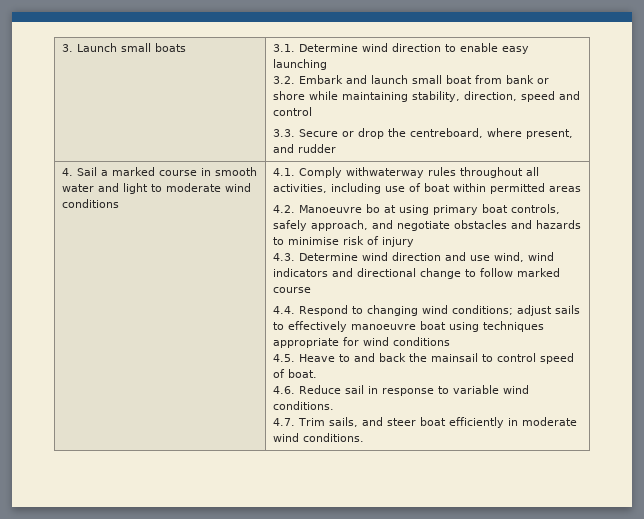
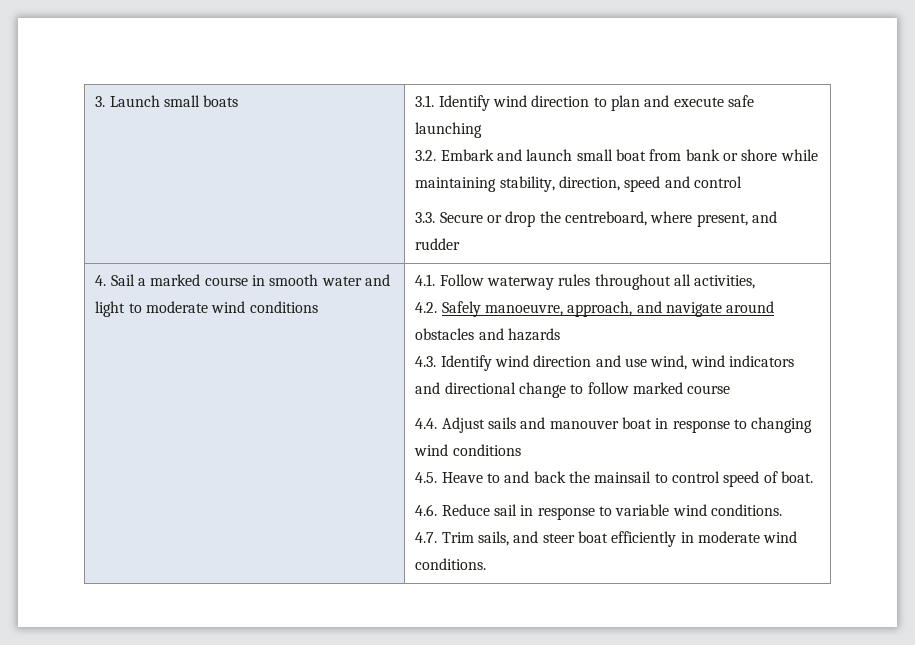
[299,44,359,52] Determine -> [438,95,490,111] Identify
[460,43,530,54] enable easy -> [610,95,754,111] plan and execute safe
[299,167,425,178] Comply withwaterway -> [439,274,555,290] Follow waterway
[331,183,582,194] [273,204,561,215] [273,220,582,231] [273,236,415,247] including use of boat within permitted areas // 4.2. Manoeuvre bo at using primary boat controls, safely approach, and negotiate obstacles and hazards to minimise risk of injury -> [415,301,775,317] [415,328,561,341] // 4.2. Safely manoeuvre, approach, and navigate around obstacles and hazards
[299,253,359,261] Determine -> [440,355,492,371] Identify
[299,305,581,316] [273,321,545,332] [273,337,360,348] Respond to changing wind conditions; adjust sails to effectively manoeuvre boat using techniques appropriate for -> [441,417,813,433] Adjust sails and manouver boat in response to changing

